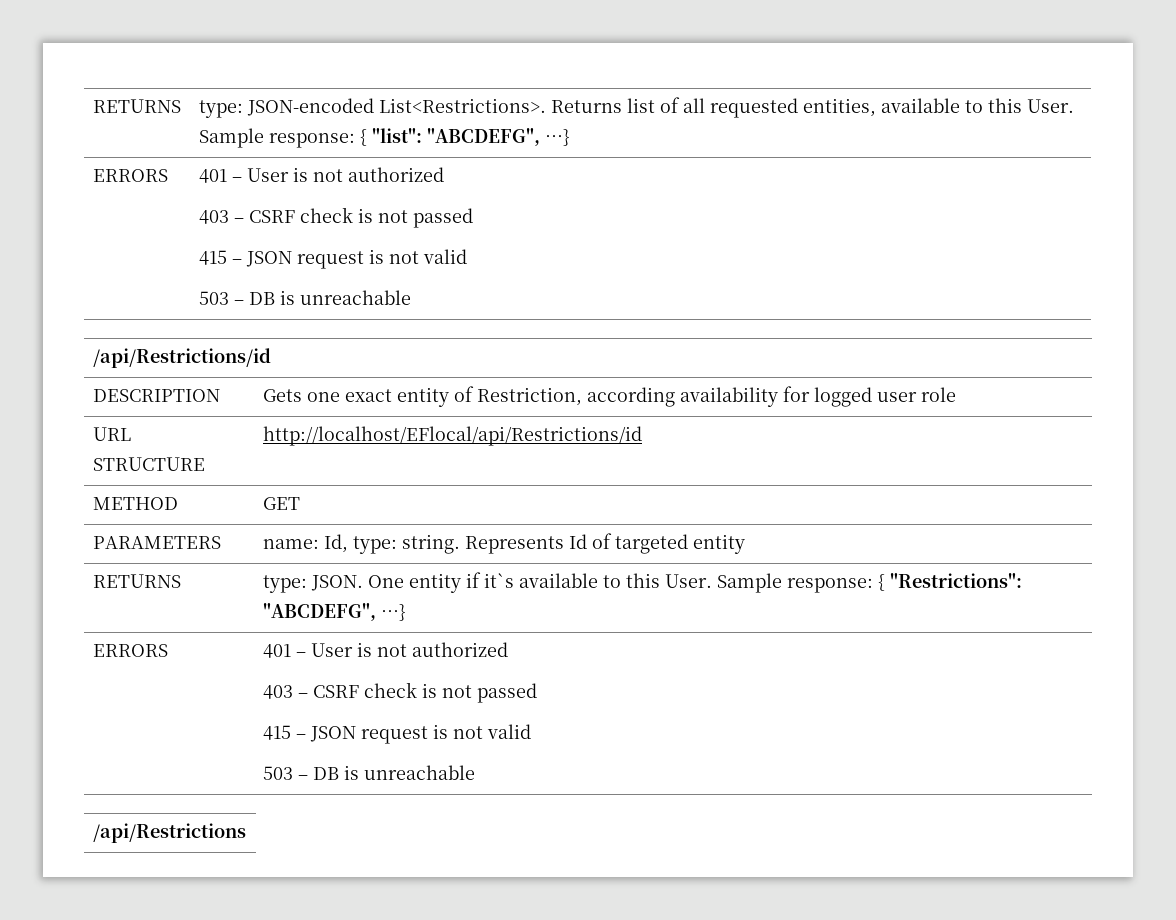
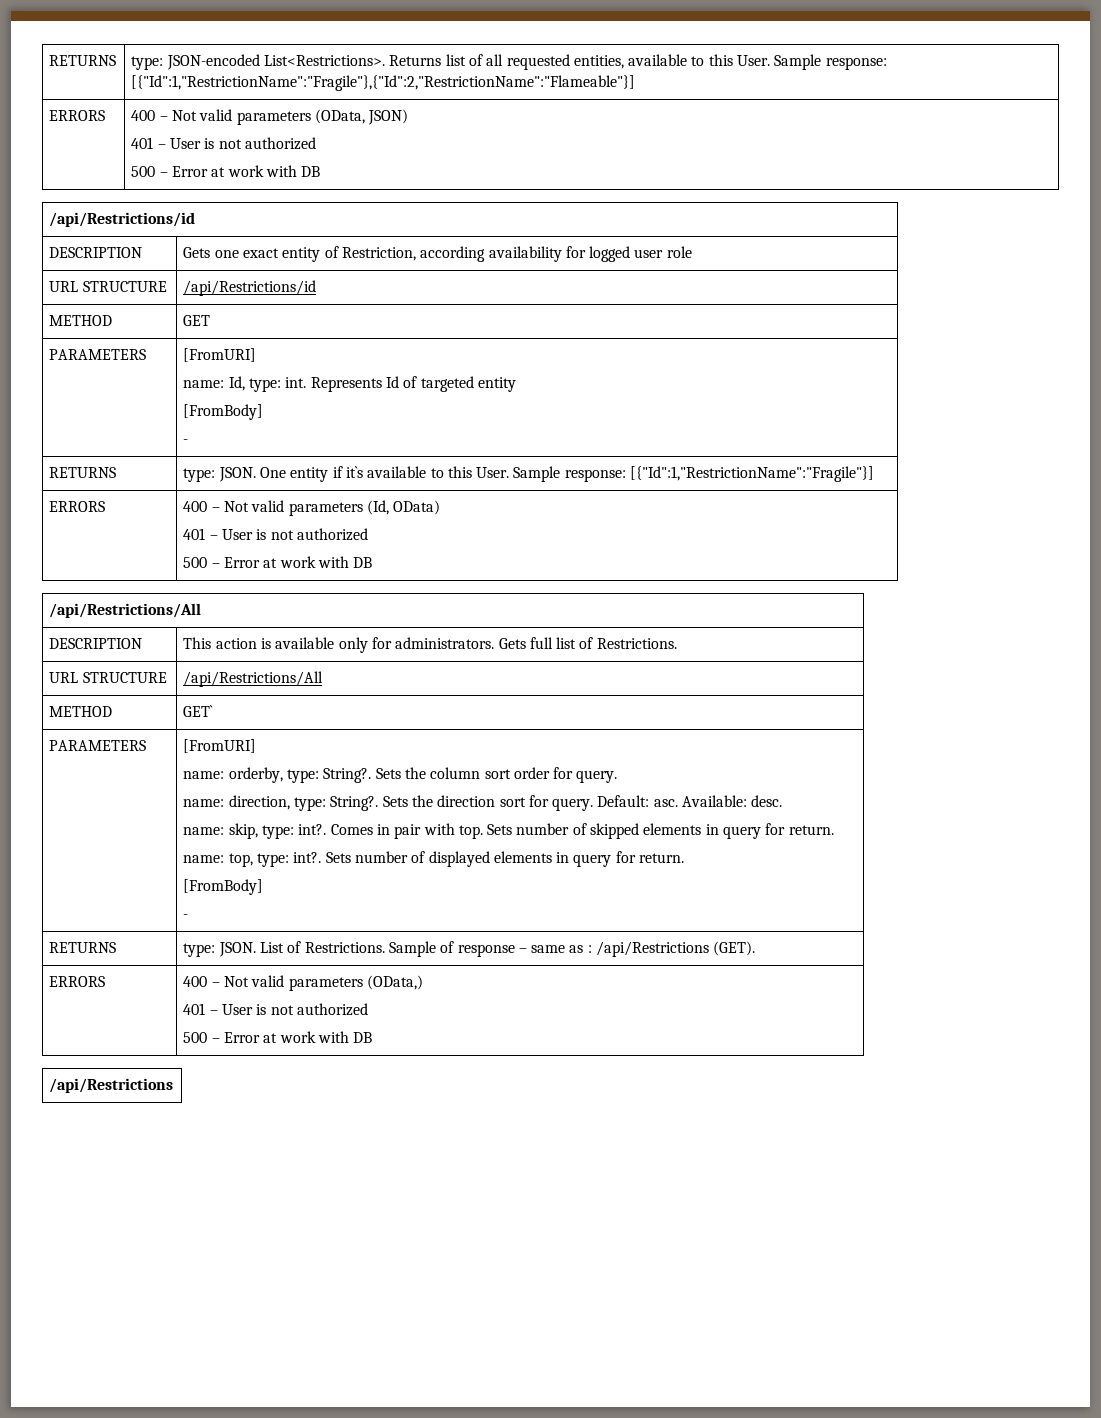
[359,128,570,146] [92,169,168,182] [198,167,444,183] [198,207,473,228] [198,249,467,269] [198,290,411,305] { "list": "ABCDEFG", …} // ERRORS | 401 – User is not authorized // 403 – CSRF check is not passed // 415 – JSON request is not valid // 503 – DB is unreachable -> [131,75,636,91] [49,110,106,121] [131,109,409,125] [131,137,316,150] [131,165,321,177] [{"Id":1,"RestrictionName":"Fragile"},{"Id":2,"RestrictionName":"Flameable"}] // ERRORS | 400 – Not valid parameters (OData, JSON) // 401 – User is not authorized // 500 – Error at work with DB
[262,426,642,446] http://localhost/EFlocal/api/Restrictions/id -> [183,280,317,296] /api/Restrictions/id
(221, 542) none -> [183,348,257,362] [FromURI] //
[401,534,460,554] string. -> [285,377,307,388] int.
(745, 544) none -> [183,404,264,420] [183,439,189,444] // [FromBody] // -
[877,573,1022,591] [262,603,406,621] [92,644,168,657] [262,642,508,658] [262,682,537,703] [262,724,531,744] [262,765,475,780] { "Restrictions": "ABCDEFG", …} // ERRORS | 401 – User is not authorized // 403 – CSRF check is not passed // 415 – JSON request is not valid // 503 – DB is unreachable -> [630,466,875,482] [49,501,106,512] [183,500,441,516] [183,528,368,541] [183,556,373,568] [49,603,202,618] [49,638,143,649] [183,637,677,653] [49,672,167,683] [183,671,324,687] [49,706,113,717] [183,705,214,717] [49,740,147,751] [183,739,257,753] [183,767,618,783] [183,795,783,811] [183,823,834,839] [183,851,685,867] [183,879,264,895] [183,914,189,919] [49,942,117,953] [183,941,756,957] [49,976,106,987] [183,975,423,991] [183,1003,368,1016] [183,1031,373,1043] [{"Id":1,"RestrictionName":"Fragile"}] // ERRORS | 400 – Not valid parameters (Id, OData) // 401 – User is not authorized // 500 – Error at work with DB // /api/Restrictions/All // DESCRIPTION | This action is available only for administrators. Gets full list of Restrictions. // URL STRUCTURE | /api/Restrictions/All // METHOD | GET` // PARAMETERS | [FromURI] // name: orderby, type: String?. Sets the column sort order for query. // name: direction, type: String?. Sets the direction sort for query. Default: asc. Available: desc. // name: skip, type: int?. Comes in pair with top. Sets number of skipped elements in query for return. // name: top, type: int?. Sets number of displayed elements in query for return. // [FromBody] // - // RETURNS | type: JSON. List of Restrictions. Sample of response – same as : /api/Restrictions (GET). // ERRORS | 400 – Not valid parameters (OData,) // 401 – User is not authorized // 500 – Error at work with DB

